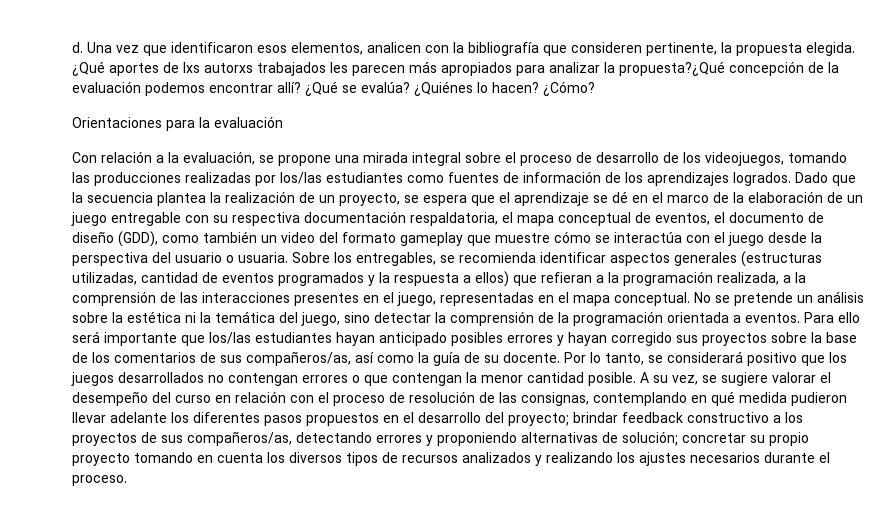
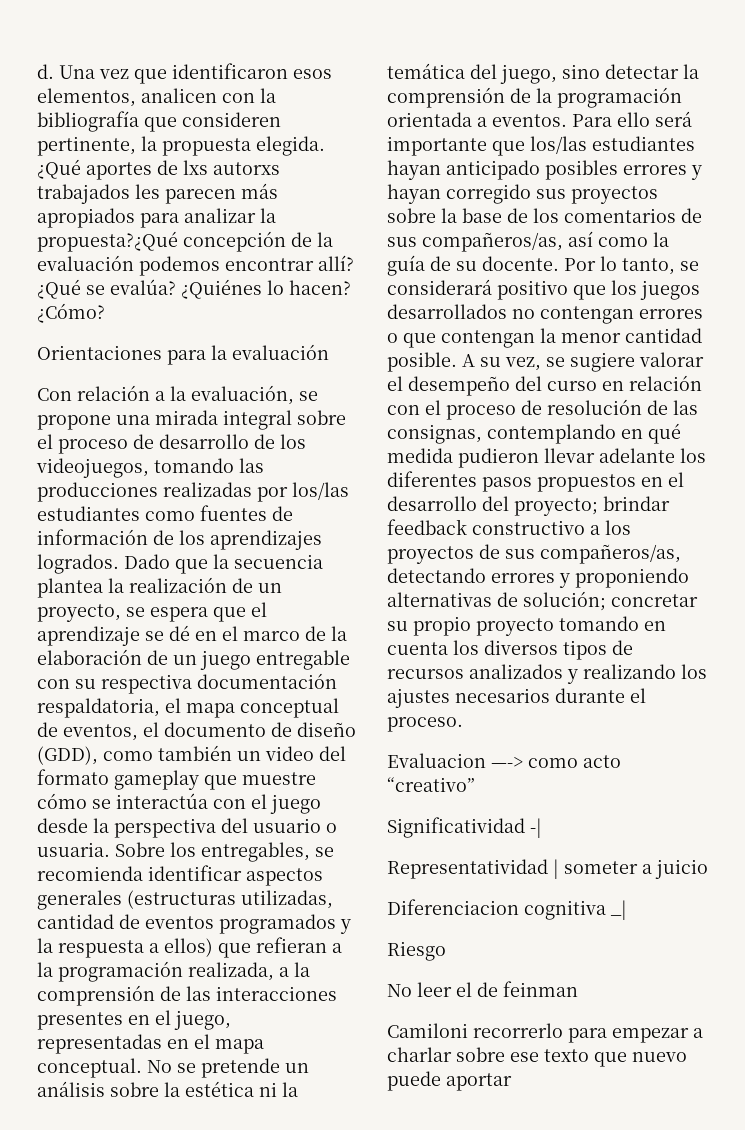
(127, 480) none -> [387,753,621,768] [387,777,475,792] [387,817,542,838] [387,859,708,879] [387,899,627,920] [387,941,446,961] [387,981,578,997] [387,1023,703,1043] [387,1047,687,1067] [387,1071,512,1091] // Evaluacion —-> como acto “creativo” // Significatividad -| // Representatividad | someter a juicio // Diferenciacion cognitiva _| // Riesgo // No leer el de feinman // Camiloni recorrerlo para empezar a charlar sobre ese texto que nuevo puede aportar

